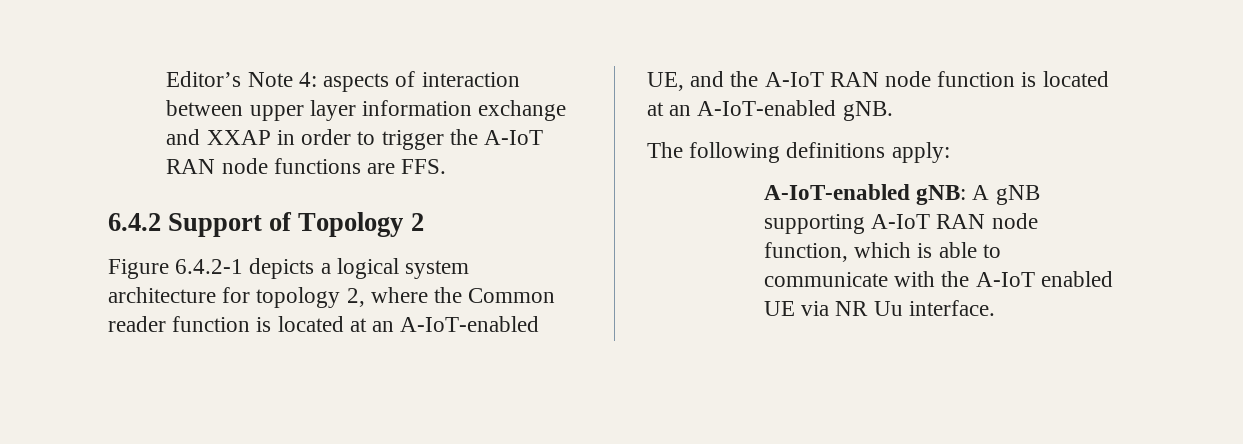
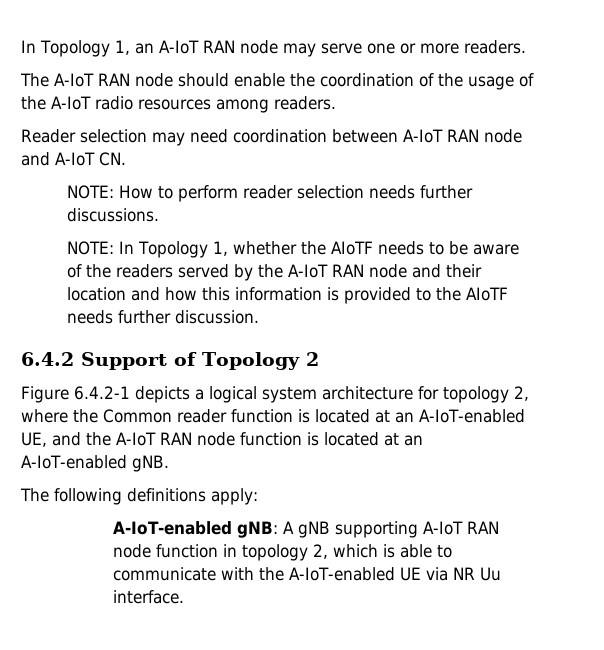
[166,71,520,92] [166,100,567,121] [166,129,543,150] [166,158,447,174] Editor’s Note 4: aspects of interaction between upper layer information exchange and XXAP in order to trigger the A-IoT RAN node functions are FFS. -> [21,40,526,57] [20,73,534,90] [21,96,336,113] [21,129,522,146] [21,152,126,166] [67,185,474,202] [67,208,160,222] [67,241,520,258] [67,264,483,281] [67,287,509,304] [67,310,260,324] In Topology 1, an A-IoT RAN node may serve one or more readers. // The A-IoT RAN node should enable the coordination of the usage of the A-IoT radio resources among readers. // Reader selection may need coordination between A-IoT RAN node and A-IoT CN. // NOTE: How to perform reader selection needs further discussions. // NOTE: In Topology 1, whether the AIoTF needs to be aware of the readers served by the A-IoT RAN node and their location and how this information is provided to the AIoTF needs further discussion.
[763,242,848,262] function, -> [156,544,329,561] function in topology 2,
[975,271,1113,287] A-IoT enabled -> [289,567,396,581] A-IoT-enabled

